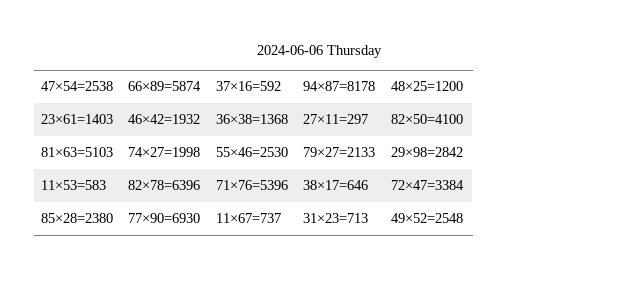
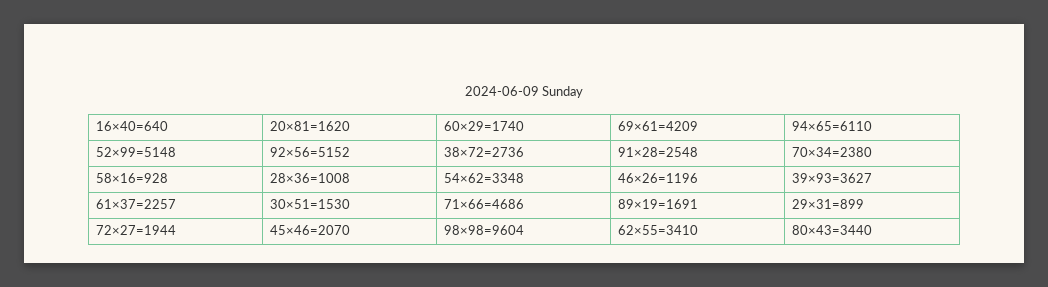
[257,45,382,58] [41,81,114,91] [128,81,202,91] [216,81,282,91] [303,81,376,91] [391,81,464,91] [41,114,114,124] [128,114,201,124] [216,114,289,124] [303,114,369,124] [391,114,464,124] [41,147,114,157] [128,147,201,157] [216,147,289,157] [303,147,376,157] [391,147,464,157] [41,180,107,190] [128,180,201,190] [216,180,289,190] [303,180,369,190] [391,180,465,190] [41,213,114,223] [128,213,201,223] [216,213,282,223] [303,213,369,223] [391,213,464,223] 2024-06-06 Thursday // 47×54=2538 | 66×89=5874 | 37×16=592 | 94×87=8178 | 48×25=1200 // 23×61=1403 | 46×42=1932 | 36×38=1368 | 27×11=297 | 82×50=4100 // 81×63=5103 | 74×27=1998 | 55×46=2530 | 79×27=2133 | 29×98=2842 // 11×53=583 | 82×78=6396 | 71×76=5396 | 38×17=646 | 72×47=3384 // 85×28=2380 | 77×90=6930 | 11×67=737 | 31×23=713 | 49×52=2548 -> [464,86,584,98] [95,121,168,131] [269,121,350,131] [443,121,524,131] [617,121,698,131] [791,121,872,131] [95,147,176,157] [269,147,350,157] [443,147,524,157] [617,147,698,157] [791,147,872,157] [95,173,168,183] [269,173,350,183] [443,173,524,183] [617,173,698,183] [791,173,872,183] [95,199,176,209] [269,199,350,209] [443,199,524,209] [617,199,698,209] [791,199,864,209] [95,225,176,235] [269,225,350,235] [443,225,524,235] [617,225,698,235] [791,225,872,235] 2024-06-09 Sunday // 16×40=640 | 20×81=1620 | 60×29=1740 | 69×61=4209 | 94×65=6110 // 52×99=5148 | 92×56=5152 | 38×72=2736 | 91×28=2548 | 70×34=2380 // 58×16=928 | 28×36=1008 | 54×62=3348 | 46×26=1196 | 39×93=3627 // 61×37=2257 | 30×51=1530 | 71×66=4686 | 89×19=1691 | 29×31=899 // 72×27=1944 | 45×46=2070 | 98×98=9604 | 62×55=3410 | 80×43=3440

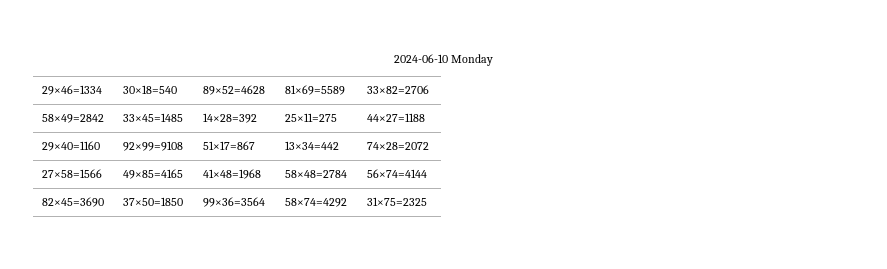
[464,86,584,98] [95,121,168,131] [269,121,350,131] [443,121,524,131] [617,121,698,131] [791,121,872,131] [95,147,176,157] [269,147,350,157] [443,147,524,157] [617,147,698,157] [791,147,872,157] [95,173,168,183] [269,173,350,183] [443,173,524,183] [617,173,698,183] [791,173,872,183] [95,199,176,209] [269,199,350,209] [443,199,524,209] [617,199,698,209] [791,199,864,209] [95,225,176,235] [269,225,350,235] [443,225,524,235] [617,225,698,235] [791,225,872,235] 2024-06-09 Sunday // 16×40=640 | 20×81=1620 | 60×29=1740 | 69×61=4209 | 94×65=6110 // 52×99=5148 | 92×56=5152 | 38×72=2736 | 91×28=2548 | 70×34=2380 // 58×16=928 | 28×36=1008 | 54×62=3348 | 46×26=1196 | 39×93=3627 // 61×37=2257 | 30×51=1530 | 71×66=4686 | 89×19=1691 | 29×31=899 // 72×27=1944 | 45×46=2070 | 98×98=9604 | 62×55=3410 | 80×43=3440 -> [393,54,494,66] [42,85,103,95] [123,85,178,94] [203,85,266,95] [285,85,346,95] [367,85,430,94] [42,114,105,123] [123,113,184,122] [203,113,258,123] [285,113,338,122] [367,113,426,122] [42,141,101,151] [123,141,184,151] [203,141,256,150] [285,141,340,150] [367,142,430,150] [42,169,103,178] [123,169,184,179] [203,169,262,179] [285,170,348,178] [367,169,428,178] [42,197,105,207] [123,197,184,206] [203,197,266,207] [285,198,348,207] [367,197,428,206] 2024-06-10 Monday // 29×46=1334 | 30×18=540 | 89×52=4628 | 81×69=5589 | 33×82=2706 // 58×49=2842 | 33×45=1485 | 14×28=392 | 25×11=275 | 44×27=1188 // 29×40=1160 | 92×99=9108 | 51×17=867 | 13×34=442 | 74×28=2072 // 27×58=1566 | 49×85=4165 | 41×48=1968 | 58×48=2784 | 56×74=4144 // 82×45=3690 | 37×50=1850 | 99×36=3564 | 58×74=4292 | 31×75=2325

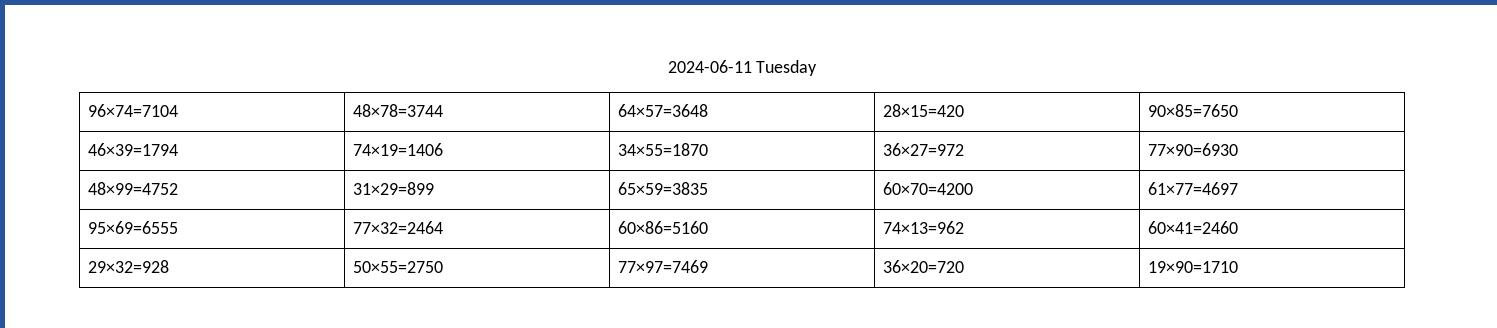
[393,54,494,66] [42,85,103,95] [123,85,178,94] [203,85,266,95] [285,85,346,95] [367,85,430,94] [42,114,105,123] [123,113,184,122] [203,113,258,123] [285,113,338,122] [367,113,426,122] [42,141,101,151] [123,141,184,151] [203,141,256,150] [285,141,340,150] [367,142,430,150] [42,169,103,178] [123,169,184,179] [203,169,262,179] [285,170,348,178] [367,169,428,178] [42,197,105,207] [123,197,184,206] [203,197,266,207] [285,198,348,207] [367,197,428,206] 2024-06-10 Monday // 29×46=1334 | 30×18=540 | 89×52=4628 | 81×69=5589 | 33×82=2706 // 58×49=2842 | 33×45=1485 | 14×28=392 | 25×11=275 | 44×27=1188 // 29×40=1160 | 92×99=9108 | 51×17=867 | 13×34=442 | 74×28=2072 // 27×58=1566 | 49×85=4165 | 41×48=1968 | 58×48=2784 | 56×74=4144 // 82×45=3690 | 37×50=1850 | 99×36=3564 | 58×74=4292 | 31×75=2325 -> [667,60,818,76] [88,104,179,117] [353,104,444,117] [618,104,709,117] [883,104,965,117] [1148,104,1239,117] [88,143,179,156] [353,143,444,156] [618,143,709,156] [883,143,965,156] [1148,143,1239,156] [88,182,179,195] [353,182,435,195] [618,182,709,195] [883,182,974,195] [1148,182,1239,195] [88,221,179,234] [353,221,444,234] [618,221,709,234] [883,221,965,234] [1148,221,1239,234] [88,260,170,273] [353,261,444,273] [618,260,709,273] [883,260,965,273] [1148,261,1239,273] 2024-06-11 Tuesday // 96×74=7104 | 48×78=3744 | 64×57=3648 | 28×15=420 | 90×85=7650 // 46×39=1794 | 74×19=1406 | 34×55=1870 | 36×27=972 | 77×90=6930 // 48×99=4752 | 31×29=899 | 65×59=3835 | 60×70=4200 | 61×77=4697 // 95×69=6555 | 77×32=2464 | 60×86=5160 | 74×13=962 | 60×41=2460 // 29×32=928 | 50×55=2750 | 77×97=7469 | 36×20=720 | 19×90=1710

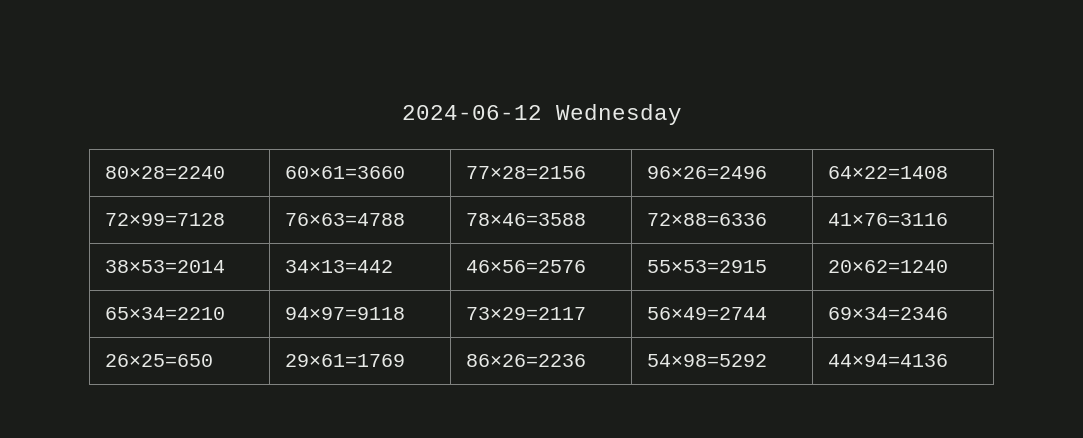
[667,60,818,76] [88,104,179,117] [353,104,444,117] [618,104,709,117] [883,104,965,117] [1148,104,1239,117] [88,143,179,156] [353,143,444,156] [618,143,709,156] [883,143,965,156] [1148,143,1239,156] [88,182,179,195] [353,182,435,195] [618,182,709,195] [883,182,974,195] [1148,182,1239,195] [88,221,179,234] [353,221,444,234] [618,221,709,234] [883,221,965,234] [1148,221,1239,234] [88,260,170,273] [353,261,444,273] [618,260,709,273] [883,260,965,273] [1148,261,1239,273] 2024-06-11 Tuesday // 96×74=7104 | 48×78=3744 | 64×57=3648 | 28×15=420 | 90×85=7650 // 46×39=1794 | 74×19=1406 | 34×55=1870 | 36×27=972 | 77×90=6930 // 48×99=4752 | 31×29=899 | 65×59=3835 | 60×70=4200 | 61×77=4697 // 95×69=6555 | 77×32=2464 | 60×86=5160 | 74×13=962 | 60×41=2460 // 29×32=928 | 50×55=2750 | 77×97=7469 | 36×20=720 | 19×90=1710 -> [401,104,682,125] [104,166,225,179] [284,166,405,179] [465,166,586,179] [646,166,767,179] [827,166,948,179] [104,213,225,226] [284,213,405,226] [465,213,586,226] [646,213,767,226] [827,213,948,226] [104,260,225,273] [284,260,393,273] [465,260,586,273] [646,260,767,273] [827,260,948,273] [104,307,225,320] [284,307,405,320] [465,307,586,320] [646,307,767,320] [827,307,948,320] [104,354,213,367] [284,354,405,367] [465,354,586,367] [646,354,767,367] [827,354,948,367] 2024-06-12 Wednesday // 80×28=2240 | 60×61=3660 | 77×28=2156 | 96×26=2496 | 64×22=1408 // 72×99=7128 | 76×63=4788 | 78×46=3588 | 72×88=6336 | 41×76=3116 // 38×53=2014 | 34×13=442 | 46×56=2576 | 55×53=2915 | 20×62=1240 // 65×34=2210 | 94×97=9118 | 73×29=2117 | 56×49=2744 | 69×34=2346 // 26×25=650 | 29×61=1769 | 86×26=2236 | 54×98=5292 | 44×94=4136

